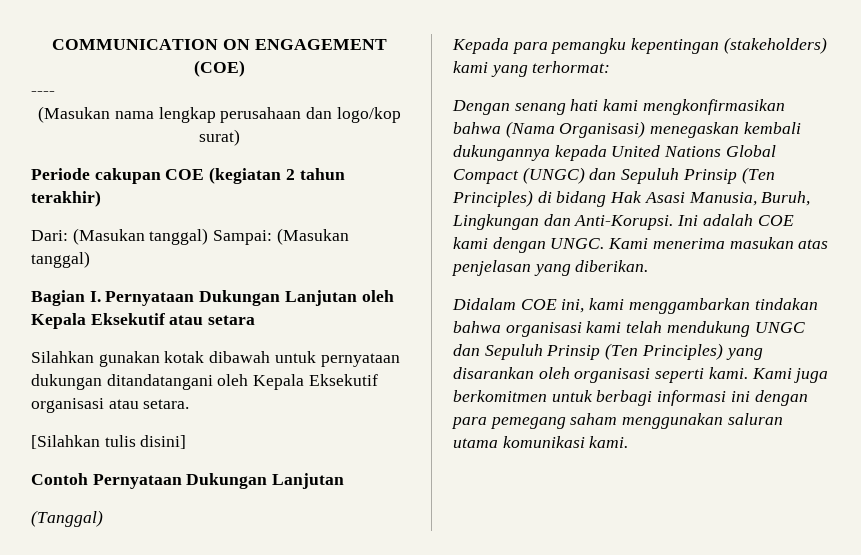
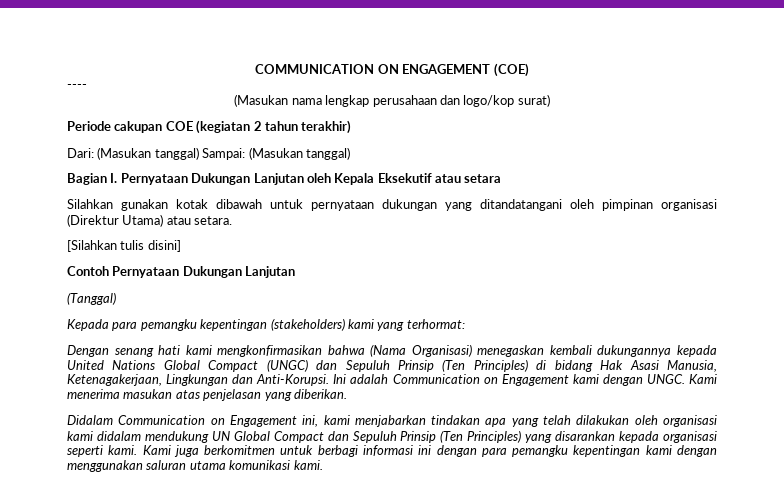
(102, 382) none -> [445,202,472,211] yang
[253,374,378,390] [31,398,104,413] Kepala Eksekutif organisasi -> [602,199,717,211] [67,214,164,227] pimpinan organisasi (Direktur Utama)
[761,191,811,206] Buruh, -> [67,374,162,386] Ketenagakerjaan,
[757,215,794,226] COE -> [392,374,569,386] Communication on Engagement
[520,298,818,314] [453,321,805,337] COE ini, kami menggambarkan tindakan bahwa organisasi kami telah mendukung UNGC -> [118,415,717,427] [67,431,324,443] Communication on Engagement ini, kami menjabarkan tindakan apa yang telah dilakukan oleh organisasi kami didalam mendukung UN Global Compact
[538,367,570,379] oleh -> [619,431,660,443] kepada
[489,413,618,429] pemegang saham -> [512,445,717,457] pemangku kepentingan kami dengan

